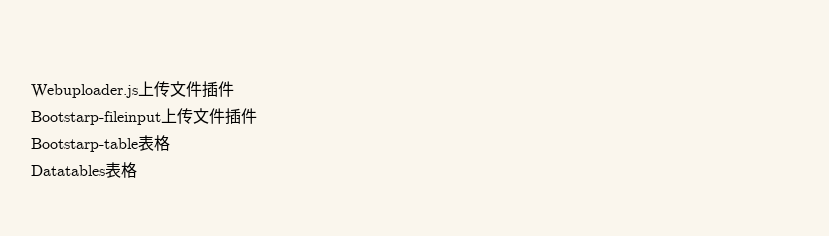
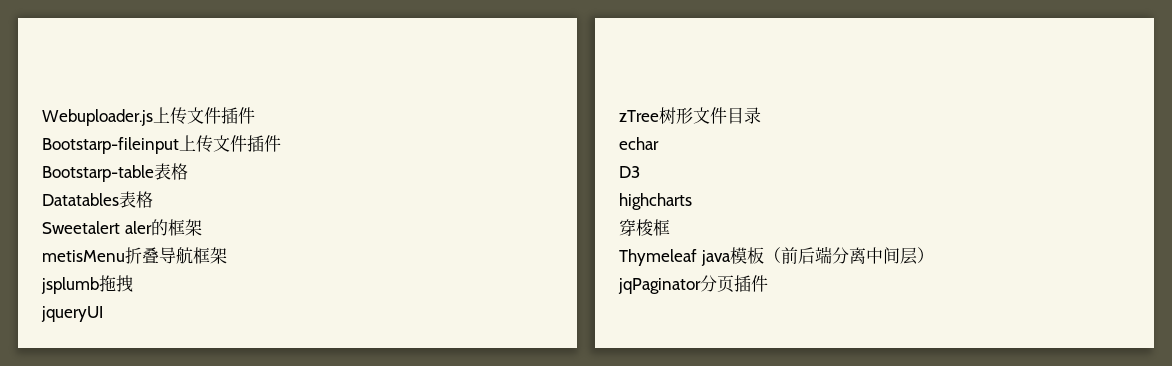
(137, 170) none -> [42,219,202,236] [42,247,227,264] [41,275,133,294] [41,306,103,322] [619,107,761,124] [619,137,659,150] [619,166,640,178] [619,193,692,210] [619,219,670,236] [619,246,934,266] [618,275,768,294] // Sweetalert aler的框架 // metisMenu折叠导航框架 // jsplumb拖拽 // jqueryUI // zTree树形文件目录 // echar // D3 // highcharts // 穿梭框 // Thymeleaf java模板（前后端分离中间层） // jqPaginator分页插件

